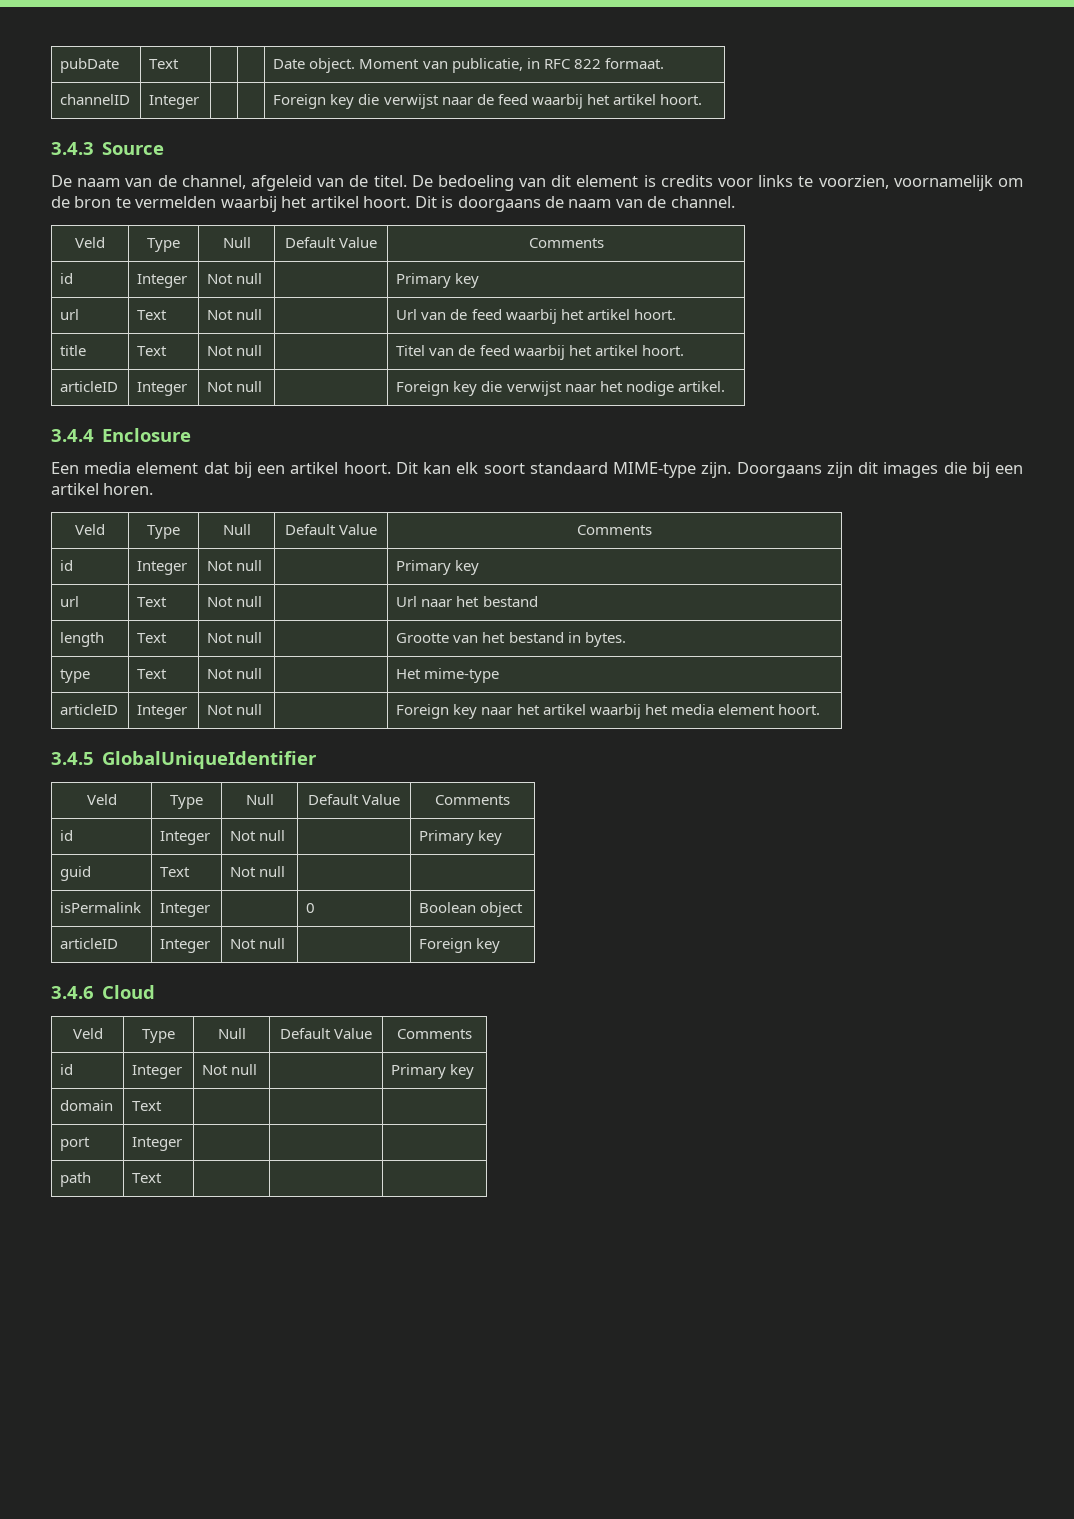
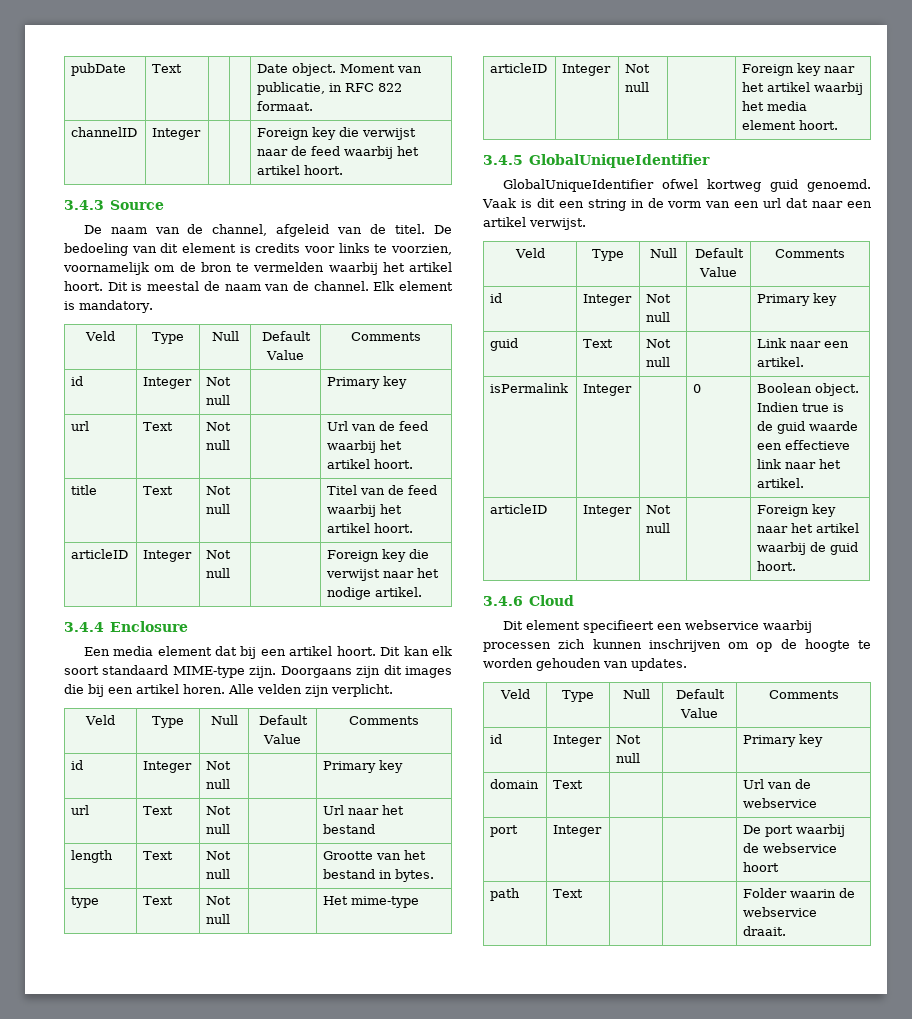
[457,196,541,212] doorgaans -> [147,281,200,291] meestal
(735, 202) none -> [373,281,453,291] [64,300,153,313] Elk element is mandatory.
(154, 489) none -> [228,684,393,697] Alle velden zijn verplicht.
(318, 760) none -> [502,179,871,192] [482,198,872,211] [483,217,586,230] // GlobalUniqueIdentifier ofwel kortweg guid genoemd. Vaak is dit een string in de vorm van een url dat naar een artikel verwijst.
(286, 871) none -> [757,338,850,348] [757,357,805,367] Link naar een artikel.
[480,902,524,917] [60,938,119,949] [160,939,211,953] [230,938,286,949] [419,938,501,953] [51,985,156,999] object // articleID | Integer | Not null | | Foreign key // 3.4.6 Cloud -> [815,383,860,396] [757,402,845,412] [757,421,859,434] [757,440,851,450] [757,459,842,469] [757,478,805,488] [490,504,548,514] [583,505,633,517] [646,505,672,514] [646,523,671,533] [757,504,837,517] [757,523,860,533] [757,542,859,555] [757,561,797,571] [483,595,575,606] [502,620,812,633] [483,639,871,652] [483,658,687,671] object. Indien true is de guid waarde een effectieve link naar het artikel. // articleID | Integer | Not null | | Foreign key naar het artikel waarbij de guid hoort. // 3.4.6 Cloud // Dit element specifieert een webservice waarbij processen zich kunnen inschrijven om op de hoogte te worden gehouden van updates.
[60,1137,91,1151] [132,1137,183,1151] [60,1172,92,1187] [132,1173,163,1183] // port | Integer | | | // path | Text | | | -> [743,779,812,789] [743,798,818,808] [490,825,519,837] [553,825,603,837] [743,824,846,837] [743,843,838,853] [743,862,780,872] [490,888,521,901] [553,889,584,898] [743,888,856,898] [743,907,818,917] [743,926,787,936] Url van de webservice // port | Integer | | | De port waarbij de webservice hoort // path | Text | | | Folder waarin de webservice draait.

